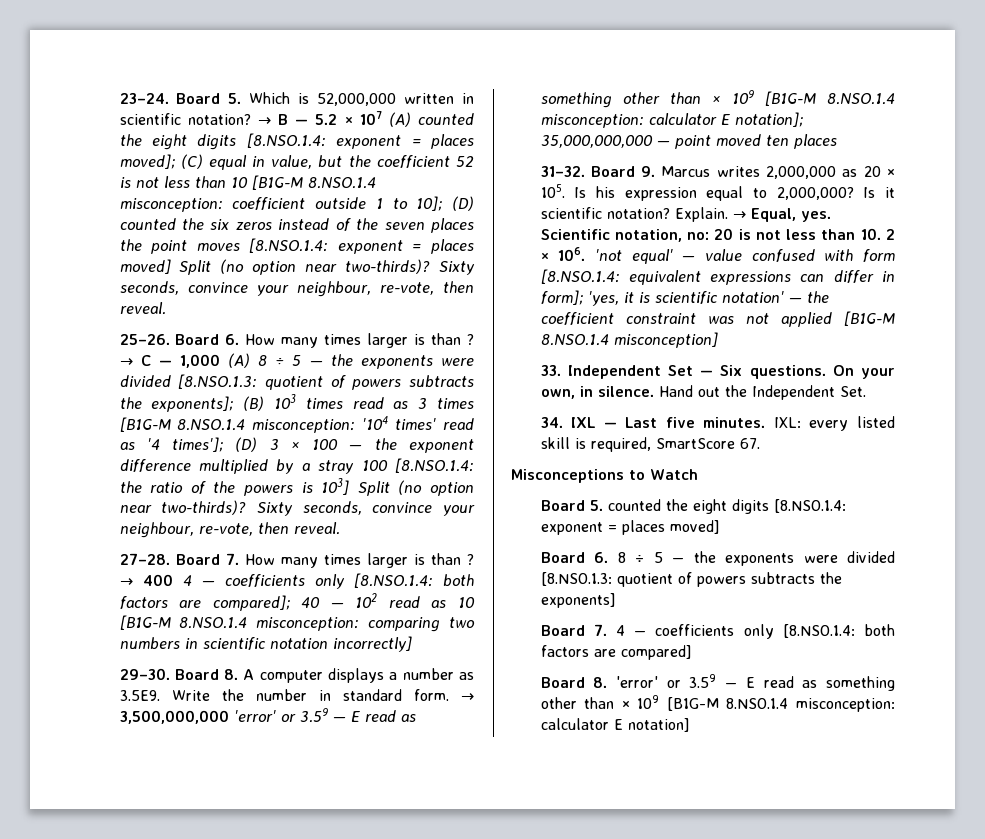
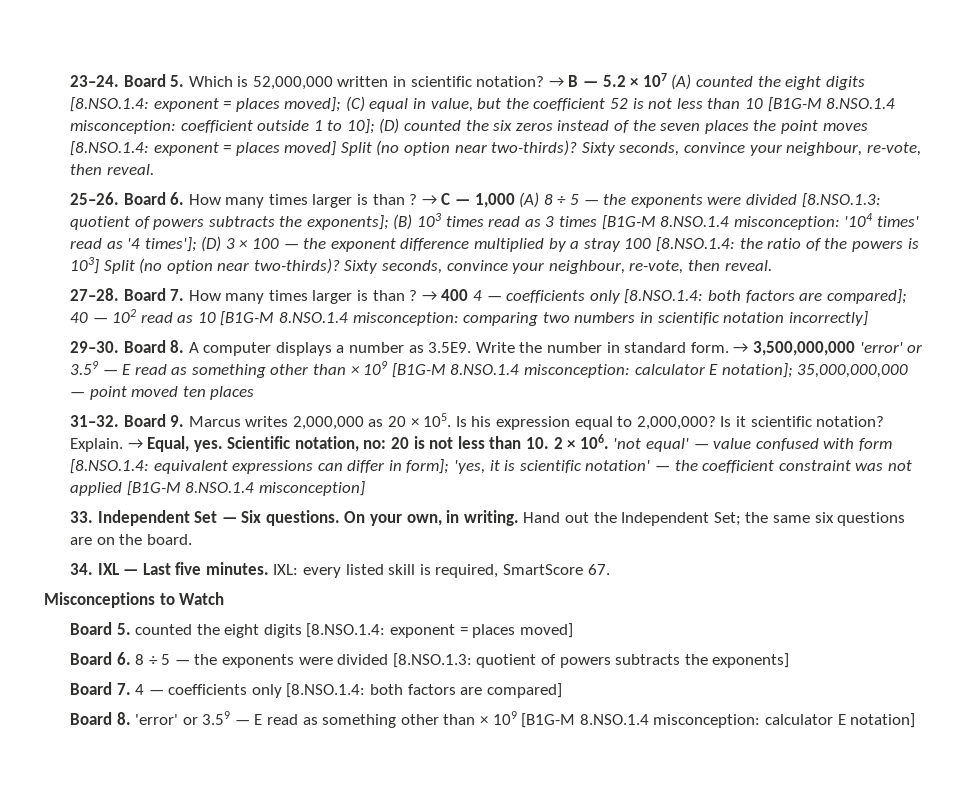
[597,386,654,397] silence. -> [463,510,519,526] writing.
[839,386,866,397] Set. -> [713,512,906,526] [69,534,192,545] Set; the same six questions are on the board.

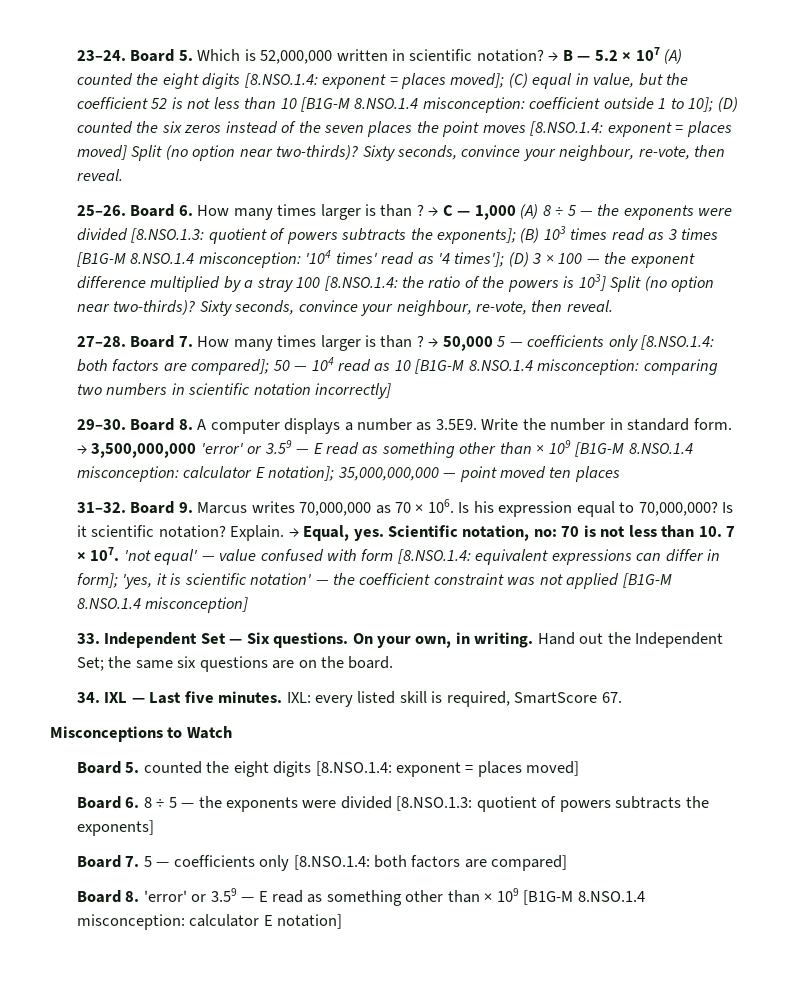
[441,289,483,301] 400 4 -> [442,336,506,351] 50,000 5
[69,309,137,323] 40 — 102 -> [273,357,334,371] 50 — 104
[292,413,452,430] 2,000,000 as 20 × 105. -> [299,499,454,516] 70,000,000 as 70 × 106.
[636,416,716,430] 2,000,000? -> [638,501,718,516] 70,000,000?
[391,437,410,449] 20 -> [561,526,580,537] 70
[553,434,609,449] 2 × 106. -> [726,526,736,537] [76,547,120,561] 7 × 107.
[135,684,145,695] 4 -> [143,856,152,867] 5

